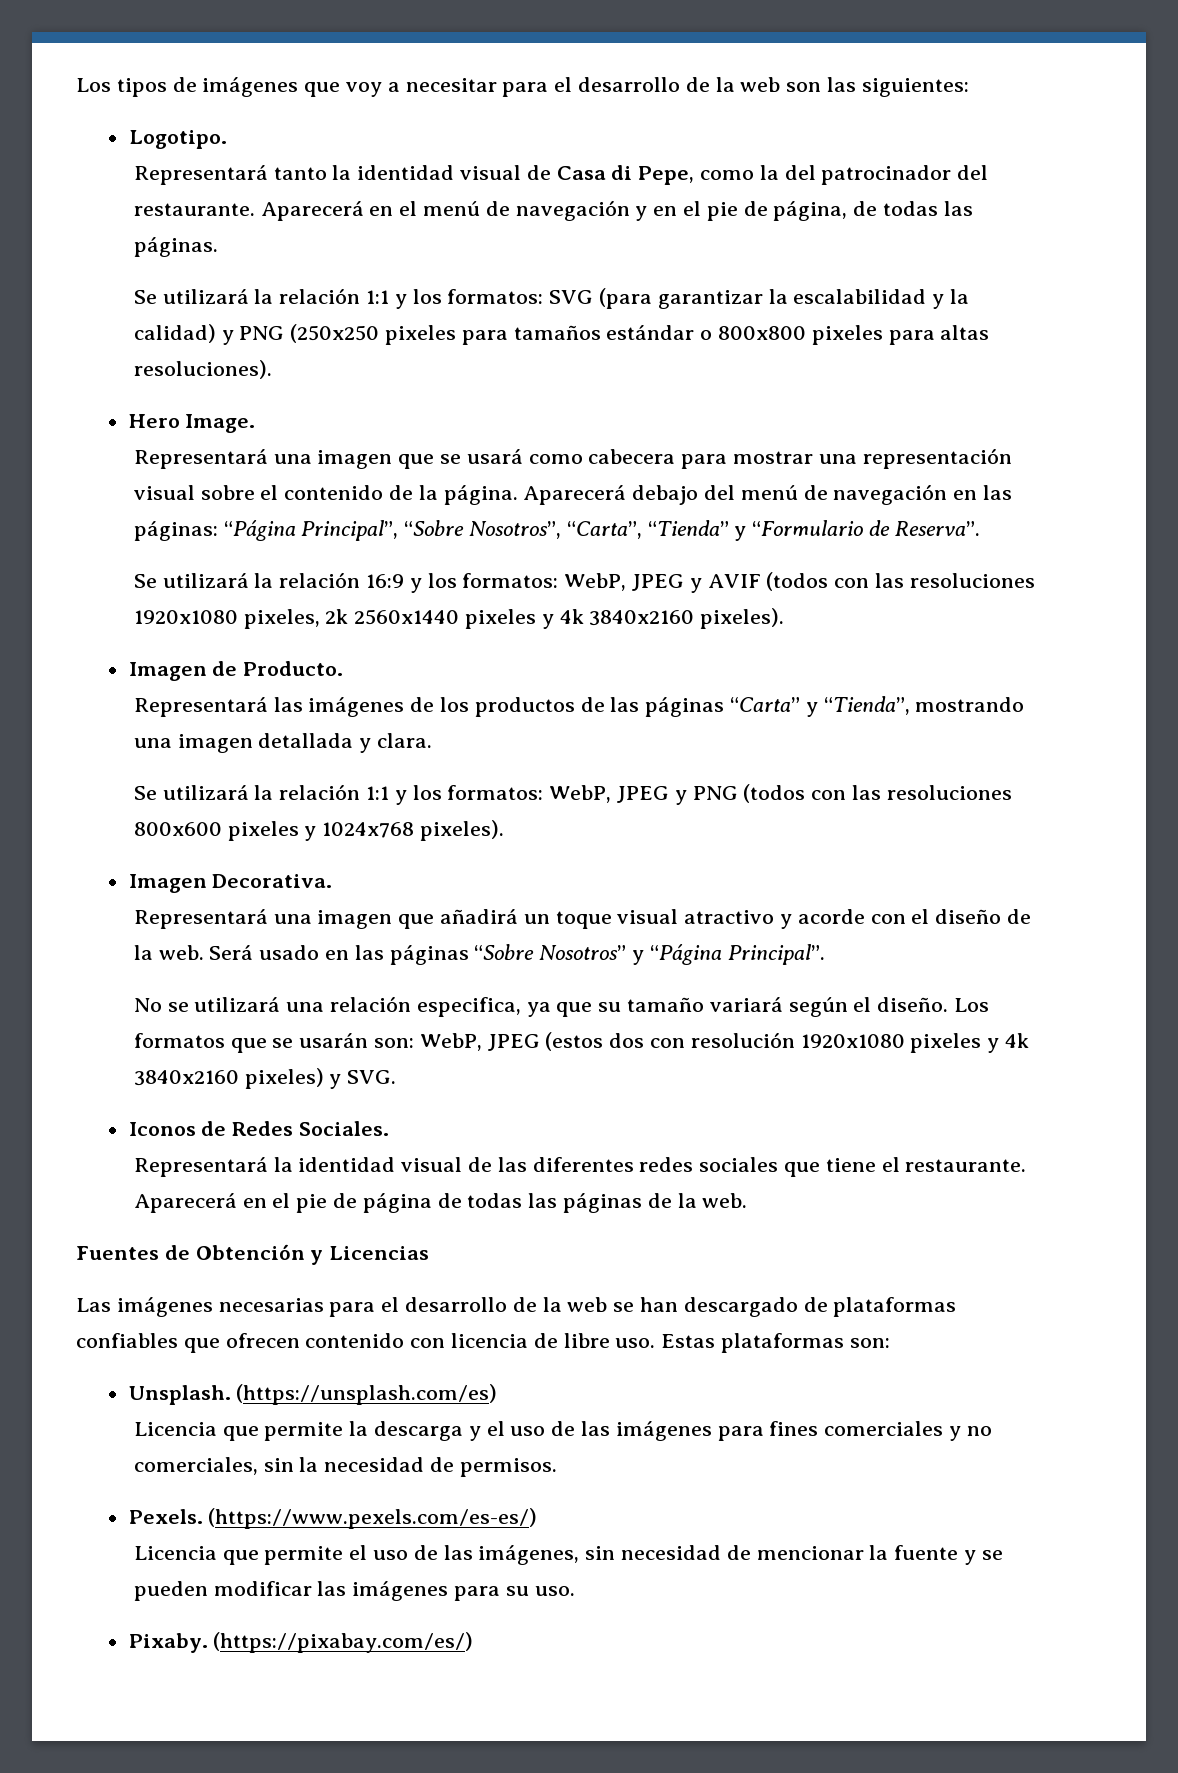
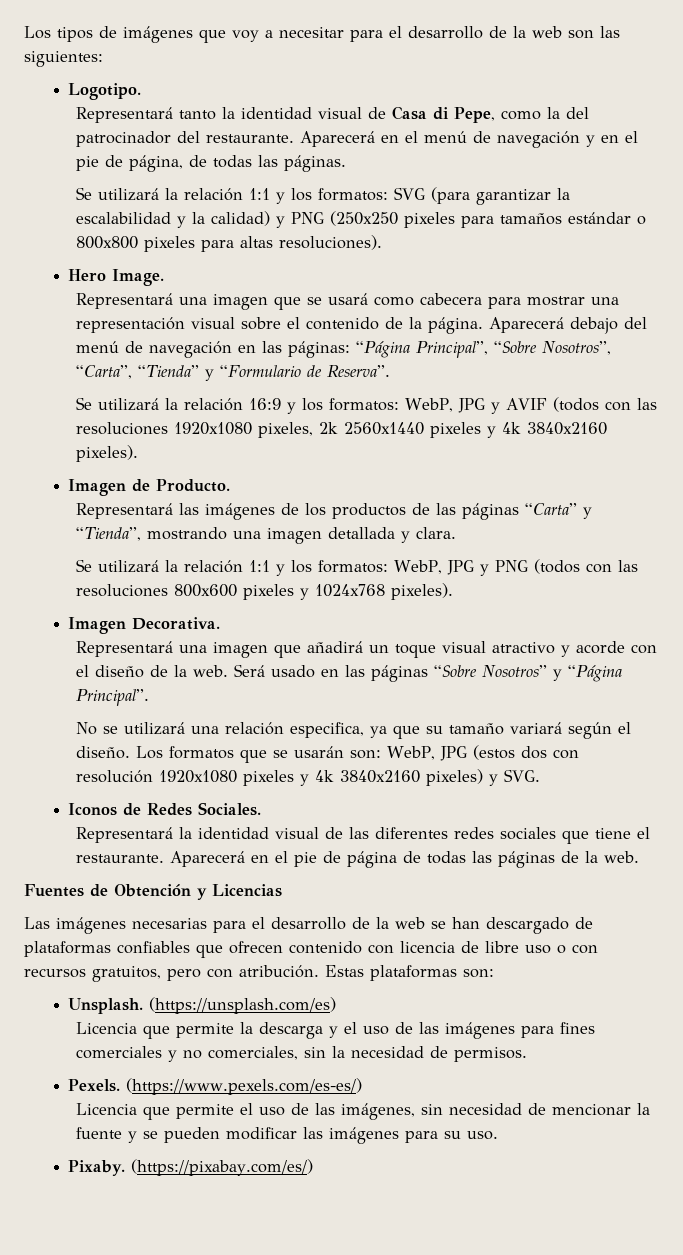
[632,574,685,591] JPEG -> [458,398,486,413] JPG
[617,786,670,803] JPEG -> [447,560,475,575] JPG
[487,1034,540,1051] JPEG -> [440,746,468,761] JPG
[615,1338,656,1348] uso. -> [525,944,598,954] [24,965,319,982] uso o con recursos gratuitos, pero con atribución.

